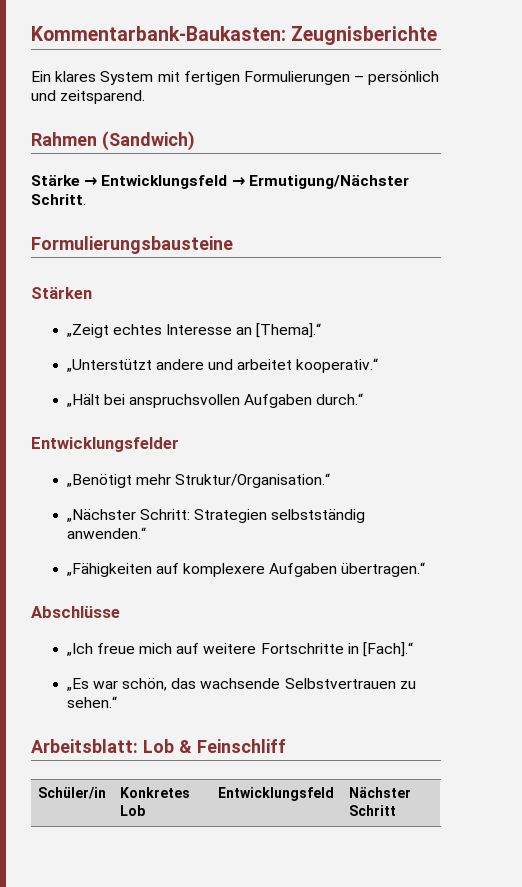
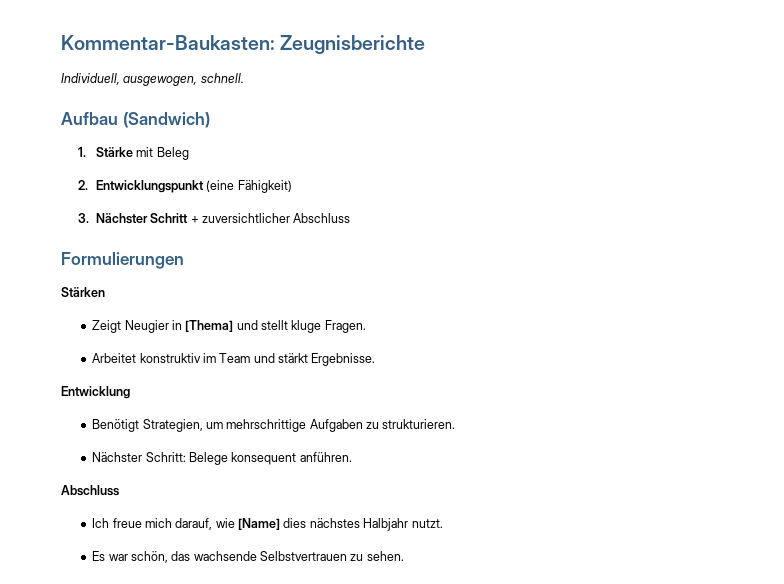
[31,26,286,41] Kommentarbank-Baukasten: -> [61,35,275,50] Kommentar-Baukasten:
[31,71,440,85] [31,90,146,104] [31,131,195,151] [31,175,409,189] [31,194,86,205] [31,236,233,254] [31,287,92,299] [65,323,322,338] [65,358,379,373] [65,393,364,408] [31,437,179,452] [65,473,330,488] [65,509,366,523] [66,527,146,539] [65,562,426,577] [31,606,120,618] [65,642,413,657] [65,678,89,691] Ein klares System mit fertigen Formulierungen – persönlich und zeitsparend. // Rahmen (Sandwich) // Stärke → Entwicklungsfeld → Ermutigung/Nächster Schritt. // Formulierungsbausteine // Stärken // „Zeigt echtes Interesse an [Thema].“ // „Unterstützt andere und arbeitet kooperativ.“ // „Hält bei anspruchsvollen Aufgaben durch.“ // Entwicklungsfelder // „Benötigt mehr Struktur/Organisation.“ // „Nächster Schritt: Strategien selbstständig anwenden.“ // „Fähigkeiten auf komplexere Aufgaben übertragen.“ // Abschlüsse // „Ich freue mich auf weitere Fortschritte in [Fach].“ // „Es -> [61,73,244,86] [61,112,210,128] [78,147,189,160] [78,180,292,193] [78,213,351,224] [61,252,184,269] [61,287,105,297] [92,320,366,333] [92,353,376,366] [61,386,130,399] [92,419,456,432] [92,452,352,465] [61,485,119,496] [92,518,443,531] [92,551,106,561] Individuell, ausgewogen, schnell. // Aufbau (Sandwich) // 1. Stärke mit Beleg // 2. Entwicklungspunkt (eine Fähigkeit) // 3. Nächster Schritt + zuversichtlicher Abschluss // Formulierungen // Stärken // Zeigt Neugier in [Thema] und stellt kluge Fragen. // Arbeitet konstruktiv im Team und stärkt Ergebnisse. // Entwicklung // Benötigt Strategien, um mehrschrittige Aufgaben zu strukturieren. // Nächster Schritt: Belege konsequent anführen. // Abschluss // Ich freue mich darauf, wie [Name] dies nächstes Halbjahr nutzt. // Es
[66,696,117,708] [31,739,286,753] [37,787,106,799] [119,787,190,798] [119,805,145,816] [217,787,334,801] [348,787,411,798] [348,805,396,816] sehen.“ // Arbeitsblatt: Lob & Feinschliff // Schüler/in | Konkretes Lob | Entwicklungsfeld | Nächster Schritt -> [366,551,404,561] sehen.

